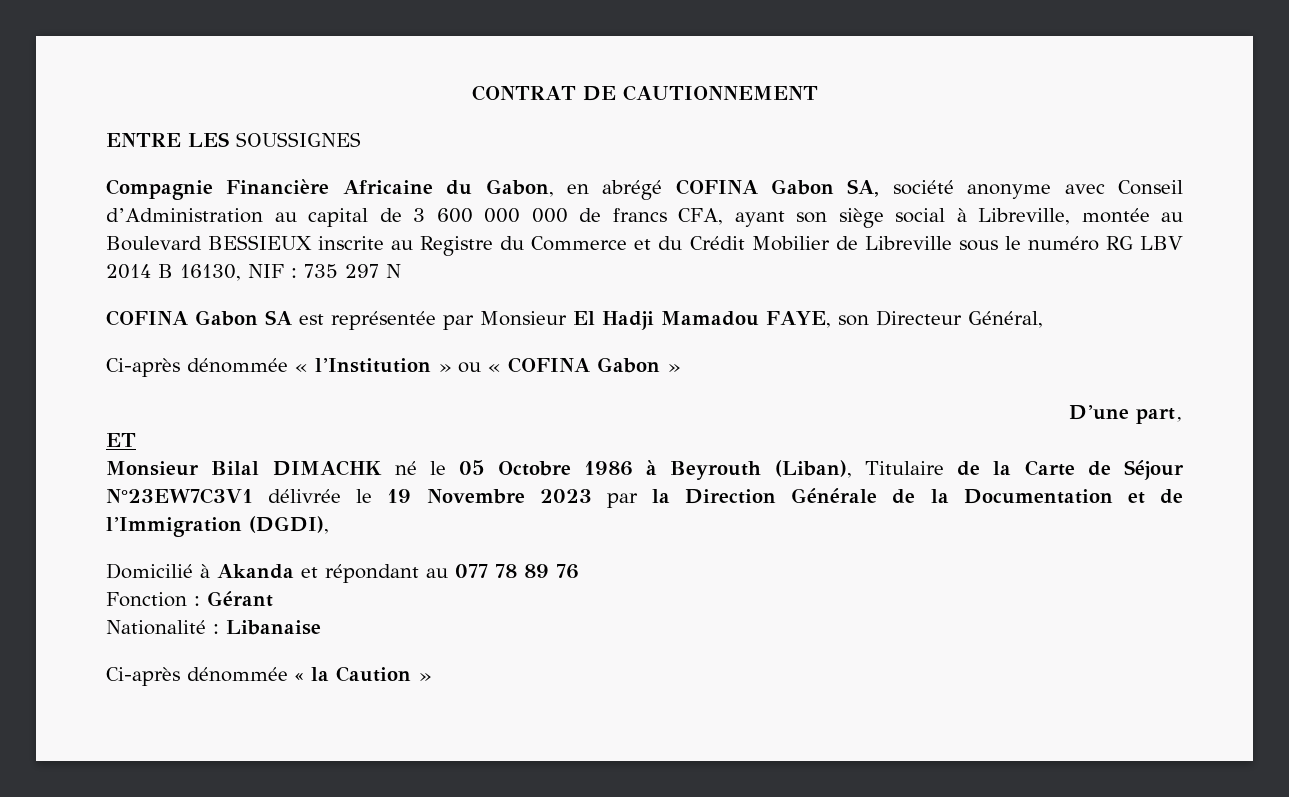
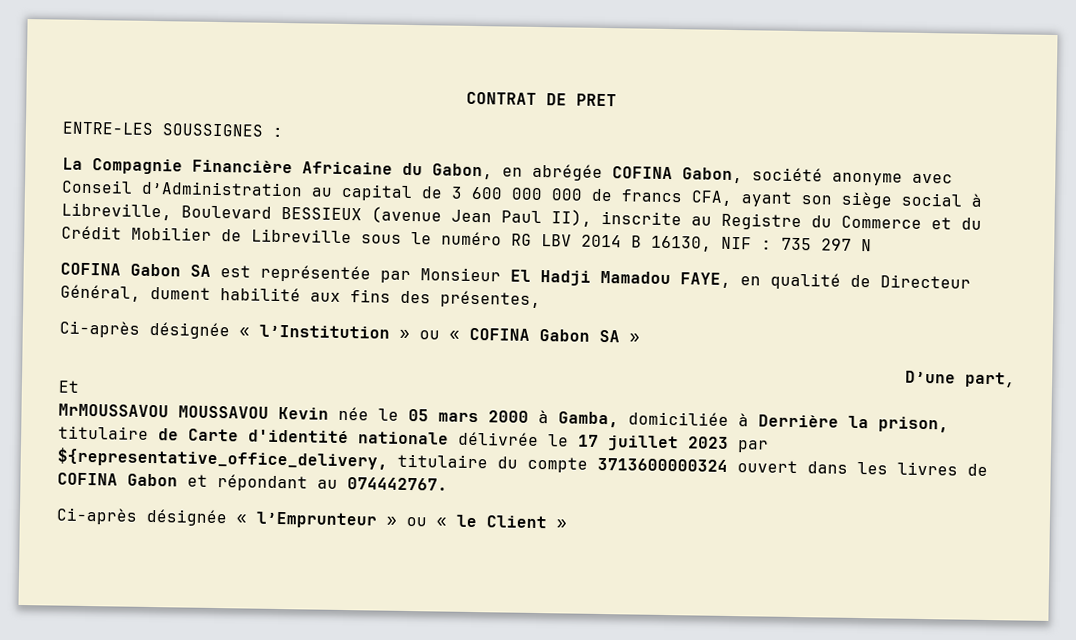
[622,85,818,101] [106,132,229,147] CAUTIONNEMENT // ENTRE LES -> [576,93,617,107] [62,121,154,135] PRET // ENTRE-LES
(361, 139) // -> [272,127,283,138] [62,157,83,170] : // La
[602,179,880,200] abrégé COFINA Gabon SA, -> [532,163,743,184] abrégée COFINA Gabon,
[1081,208,1183,223] [106,235,313,251] montée au Boulevard BESSIEUX -> [181,205,592,227] Boulevard BESSIEUX (avenue Jean Paul II),
[837,315,869,326] son -> [740,272,871,290] en qualité de
[106,358,288,377] // Ci-après dénommée -> [150,286,541,309] [59,320,230,340] dument habilité aux fins des présentes, // Ci-après désignée
(660, 365) none -> [599,329,620,343] SA
[106,433,136,447] [106,460,1184,480] [106,488,1183,508] [106,516,329,537] [106,563,579,583] [106,591,273,607] [106,620,321,635] [106,666,411,686] ET // Monsieur Bilal DIMACHK né le 05 Octobre 1986 à Beyrouth (Liban), Titulaire de la Carte de Séjour N°23EW7C3V1 délivrée le 19 Novembre 2023 par la Direction Générale de la Documentation et de l’Immigration (DGDI), // Domicilié à Akanda et répondant au 077 78 89 76 // Fonction : Gérant // Nationalité : Libanaise // Ci-après dénommée « la Caution -> [58,380,79,393] [58,403,949,433] [58,425,769,453] [57,447,988,477] [57,472,448,492] [56,507,547,529] Et // MrMOUSSAVOU MOUSSAVOU Kevin née le 05 mars 2000 à Gamba, domiciliée à Derrière la prison, titulaire de Carte d'identité nationale délivrée le 17 juillet 2023 par ${representative_office_delivery, titulaire du compte 3713600000324 ouvert dans les livres de COFINA Gabon et répondant au 074442767. // Ci-après désignée « l’Emprunteur » ou « le Client

